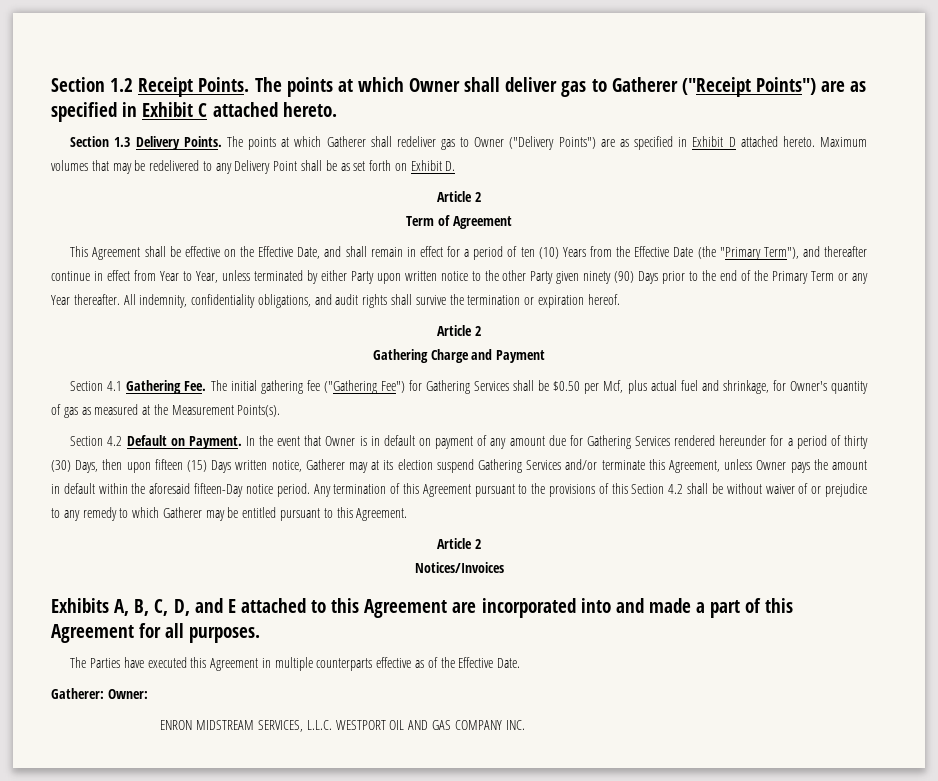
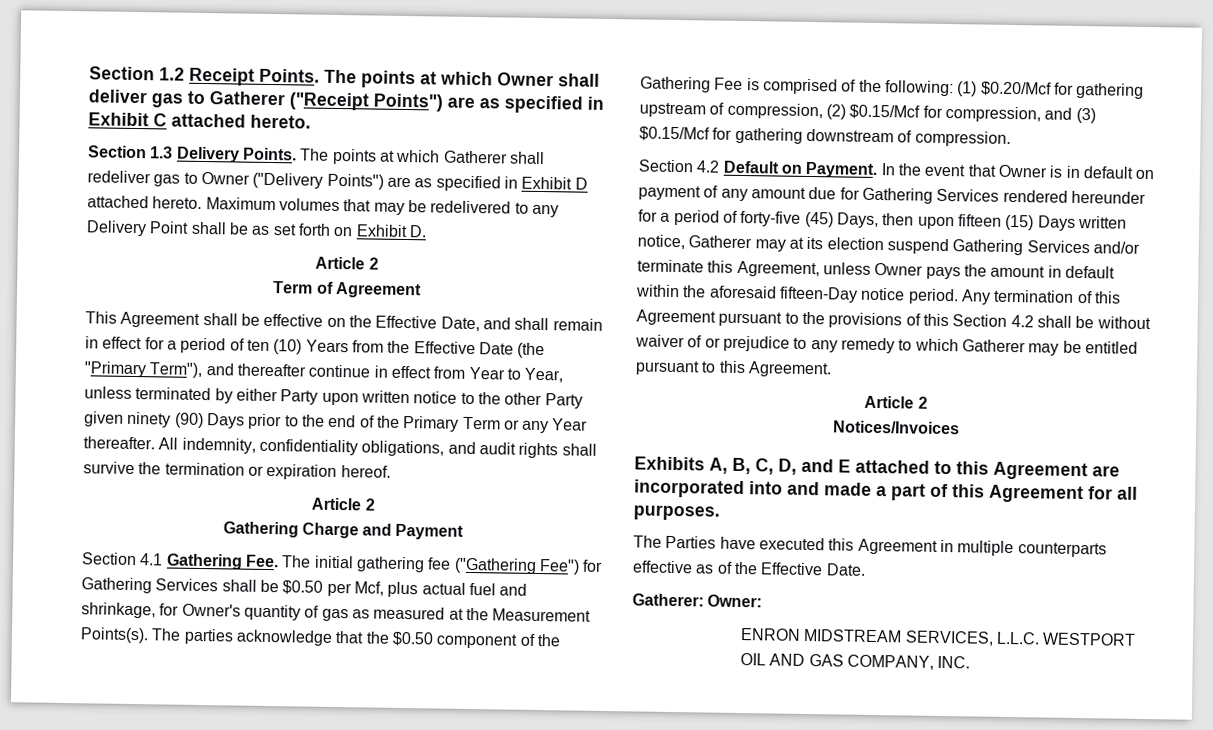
(281, 411) none -> [151,628,560,649] [640,76,1145,99] [639,102,1096,124] [639,126,1011,147] The parties acknowledge that the $0.50 component of the Gathering Fee is comprised of the following: (1) $0.20/Mcf for gathering upstream of compression, (2) $0.15/Mcf for compression, and (3) $0.15/Mcf for gathering downstream of compression.
[843,435,868,449] [51,460,71,472] thirty (30) -> [740,210,834,228] forty-five (45)
[454,720,502,730] COMPANY -> [846,654,934,670] COMPANY,

